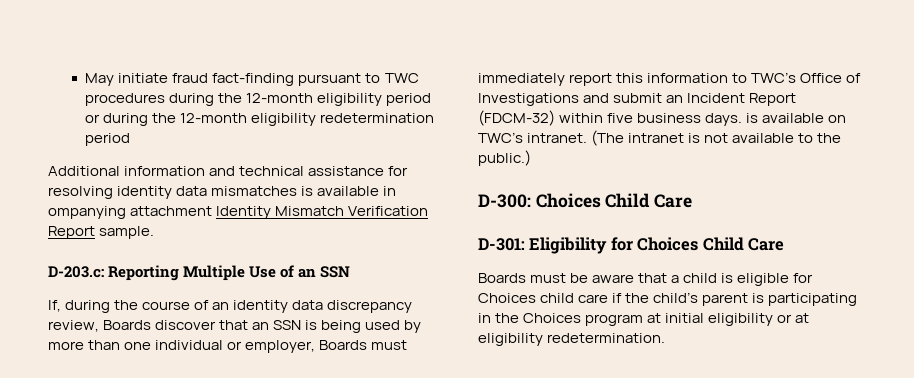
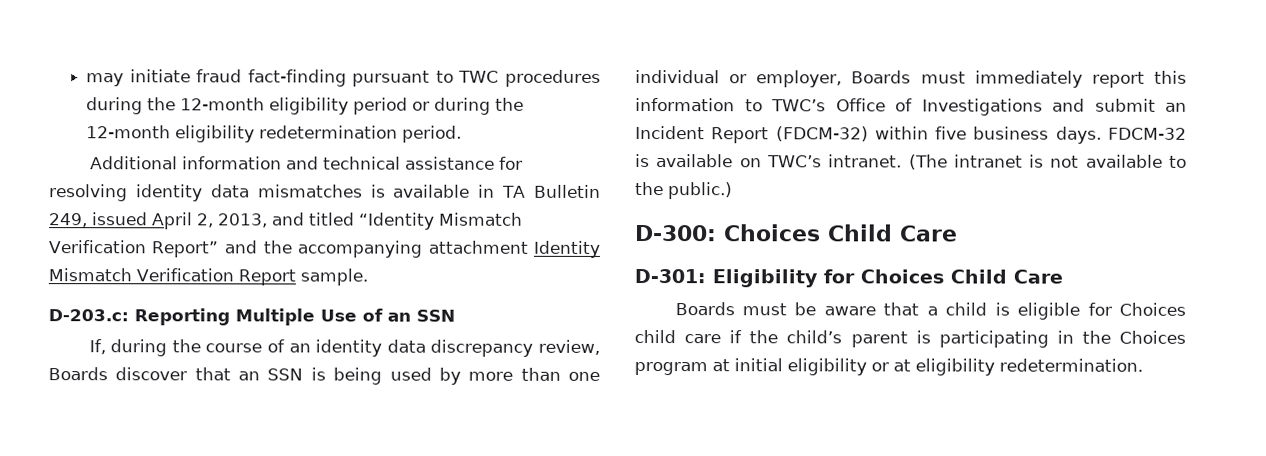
[85,73,115,86] May -> [86,73,125,87] may
[85,133,131,146] period -> [402,125,463,143] period.
[48,206,126,219] ompanying -> [502,184,601,198] [49,212,523,230] [48,240,422,258] TA Bulletin 249, issued April 2, 2013, and titled “Identity Mismatch Verification Report” and the accompanying
(743, 119) none -> [1108,127,1187,140] FDCM-32

